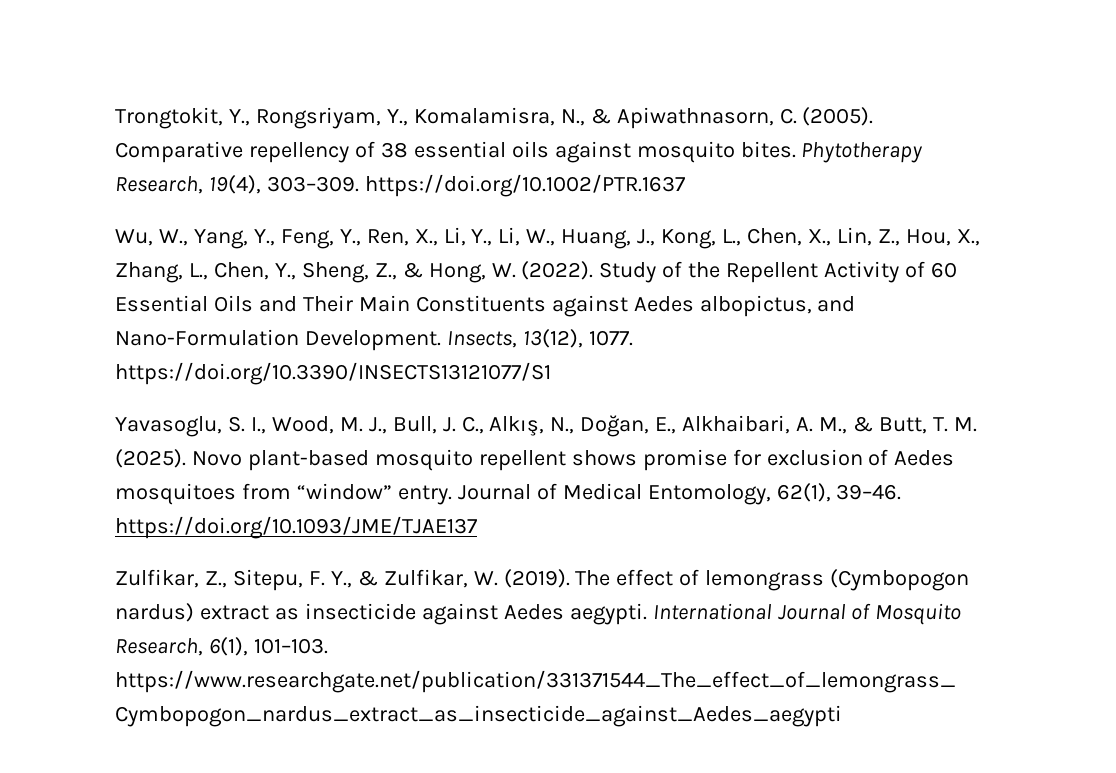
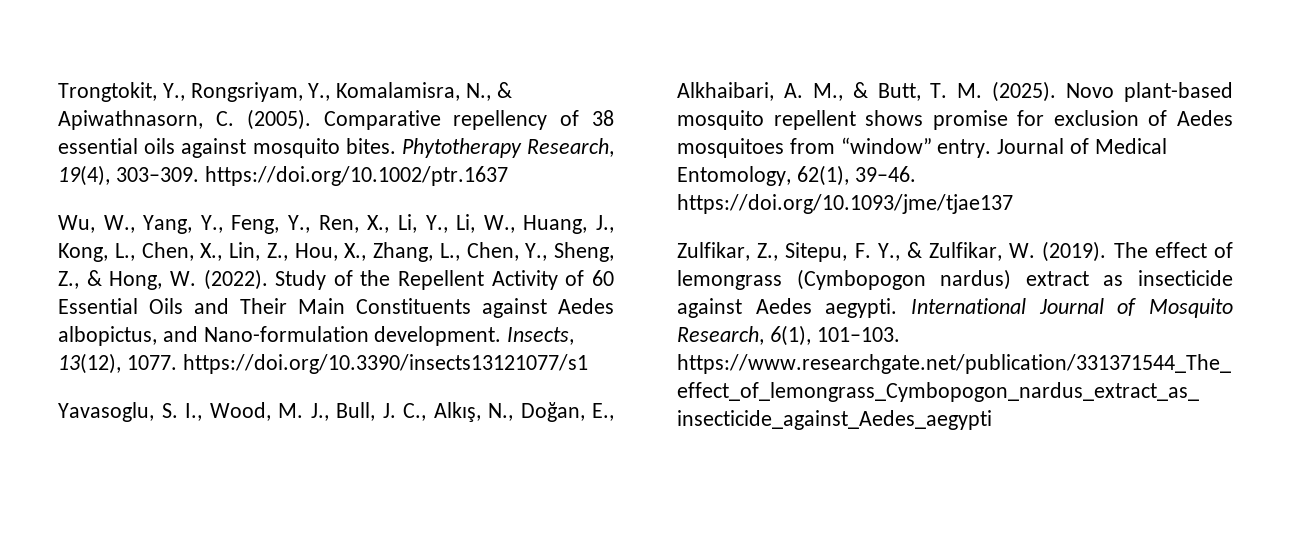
[364,174,685,197] https://doi.org/10.1002/PTR.1637 -> [204,166,508,186] https://doi.org/10.1002/ptr.1637
[115,329,441,351] Nano-Formulation Development. -> [203,326,502,346] Nano-formulation development.
[115,362,551,385] https://doi.org/10.3390/INSECTS13121077/S1 -> [182,354,588,374] https://doi.org/10.3390/insects13121077/s1
[115,516,477,539] https://doi.org/10.1093/JME/TJAE137 -> [677,194,1013,214] https://doi.org/10.1093/jme/tjae137

